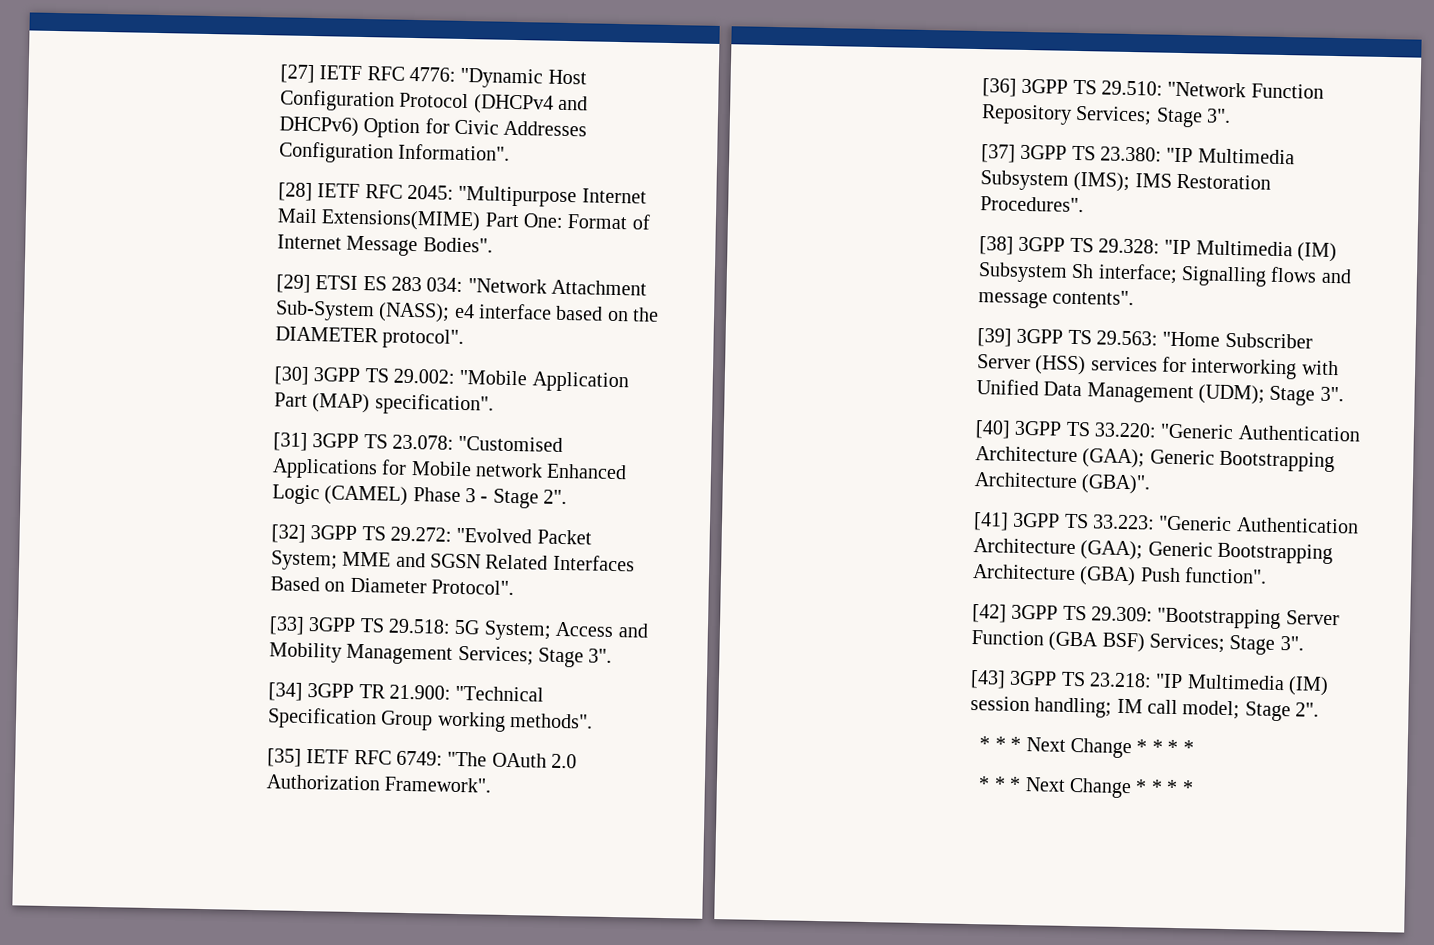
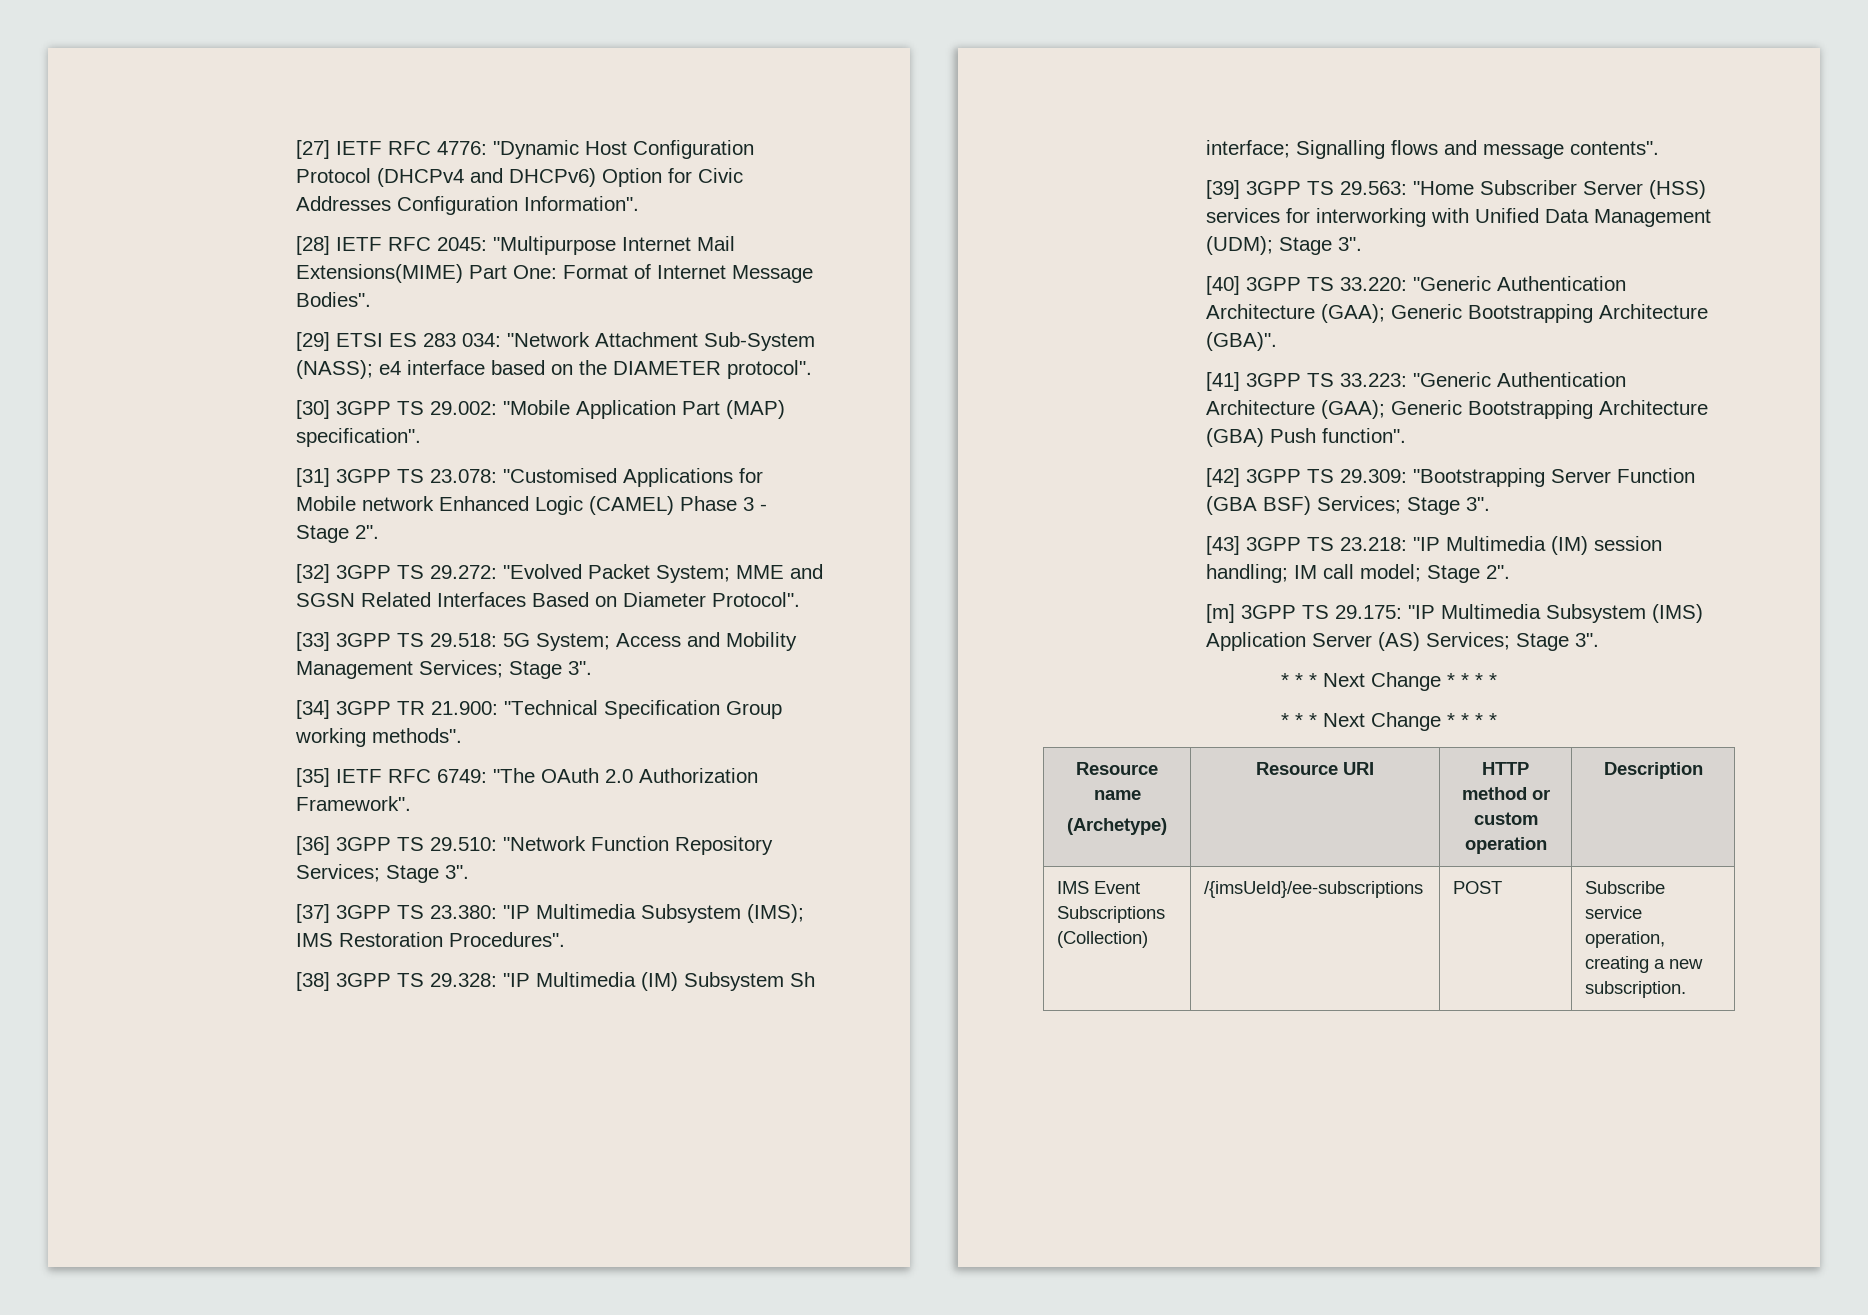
(1320, 709) none -> [1206,604,1704,623] [1206,632,1600,651] // [m] 3GPP TS 29.175: "IP Multimedia Subsystem (IMS) Application Server (AS) Services; Stage 3".
(1194, 787) none -> [1076,762,1158,775] [1093,790,1141,800] [1067,818,1167,835] [1256,762,1374,775] [1482,762,1529,775] [1461,787,1550,800] [1473,812,1538,825] [1464,837,1547,854] [1603,762,1703,779] [1057,881,1141,894] [1057,906,1166,923] [1057,931,1149,948] [1204,881,1424,898] [1453,881,1503,894] [1585,881,1666,894] [1585,906,1643,919] [1585,931,1666,948] [1585,956,1704,973] [1585,981,1687,998] // Resource name // (Archetype) | Resource URI | HTTP method or custom operation | Description // IMS Event Subscriptions (Collection) | /{imsUeId}/ee-subscriptions | POST | Subscribe service operation, creating a new subscription.

